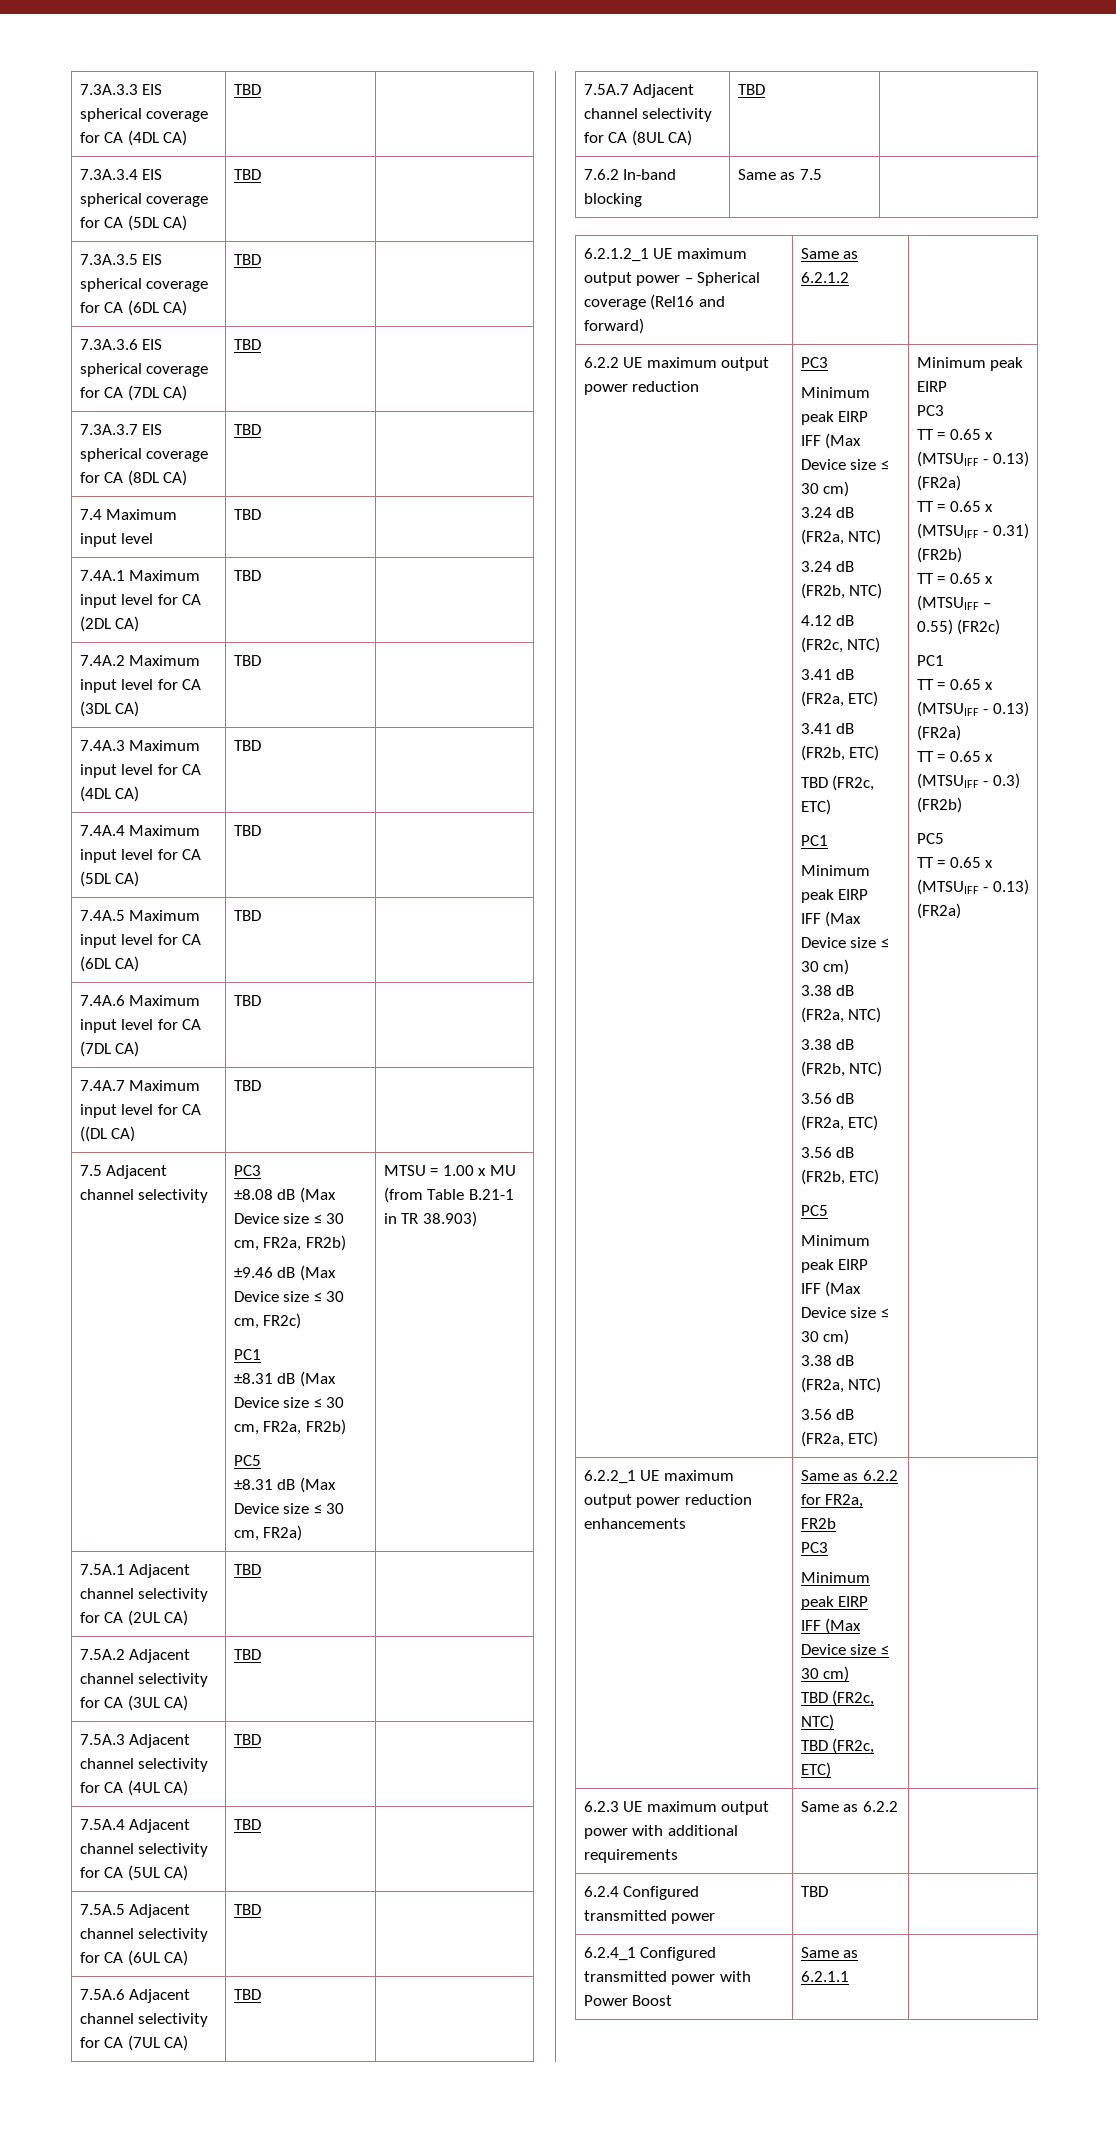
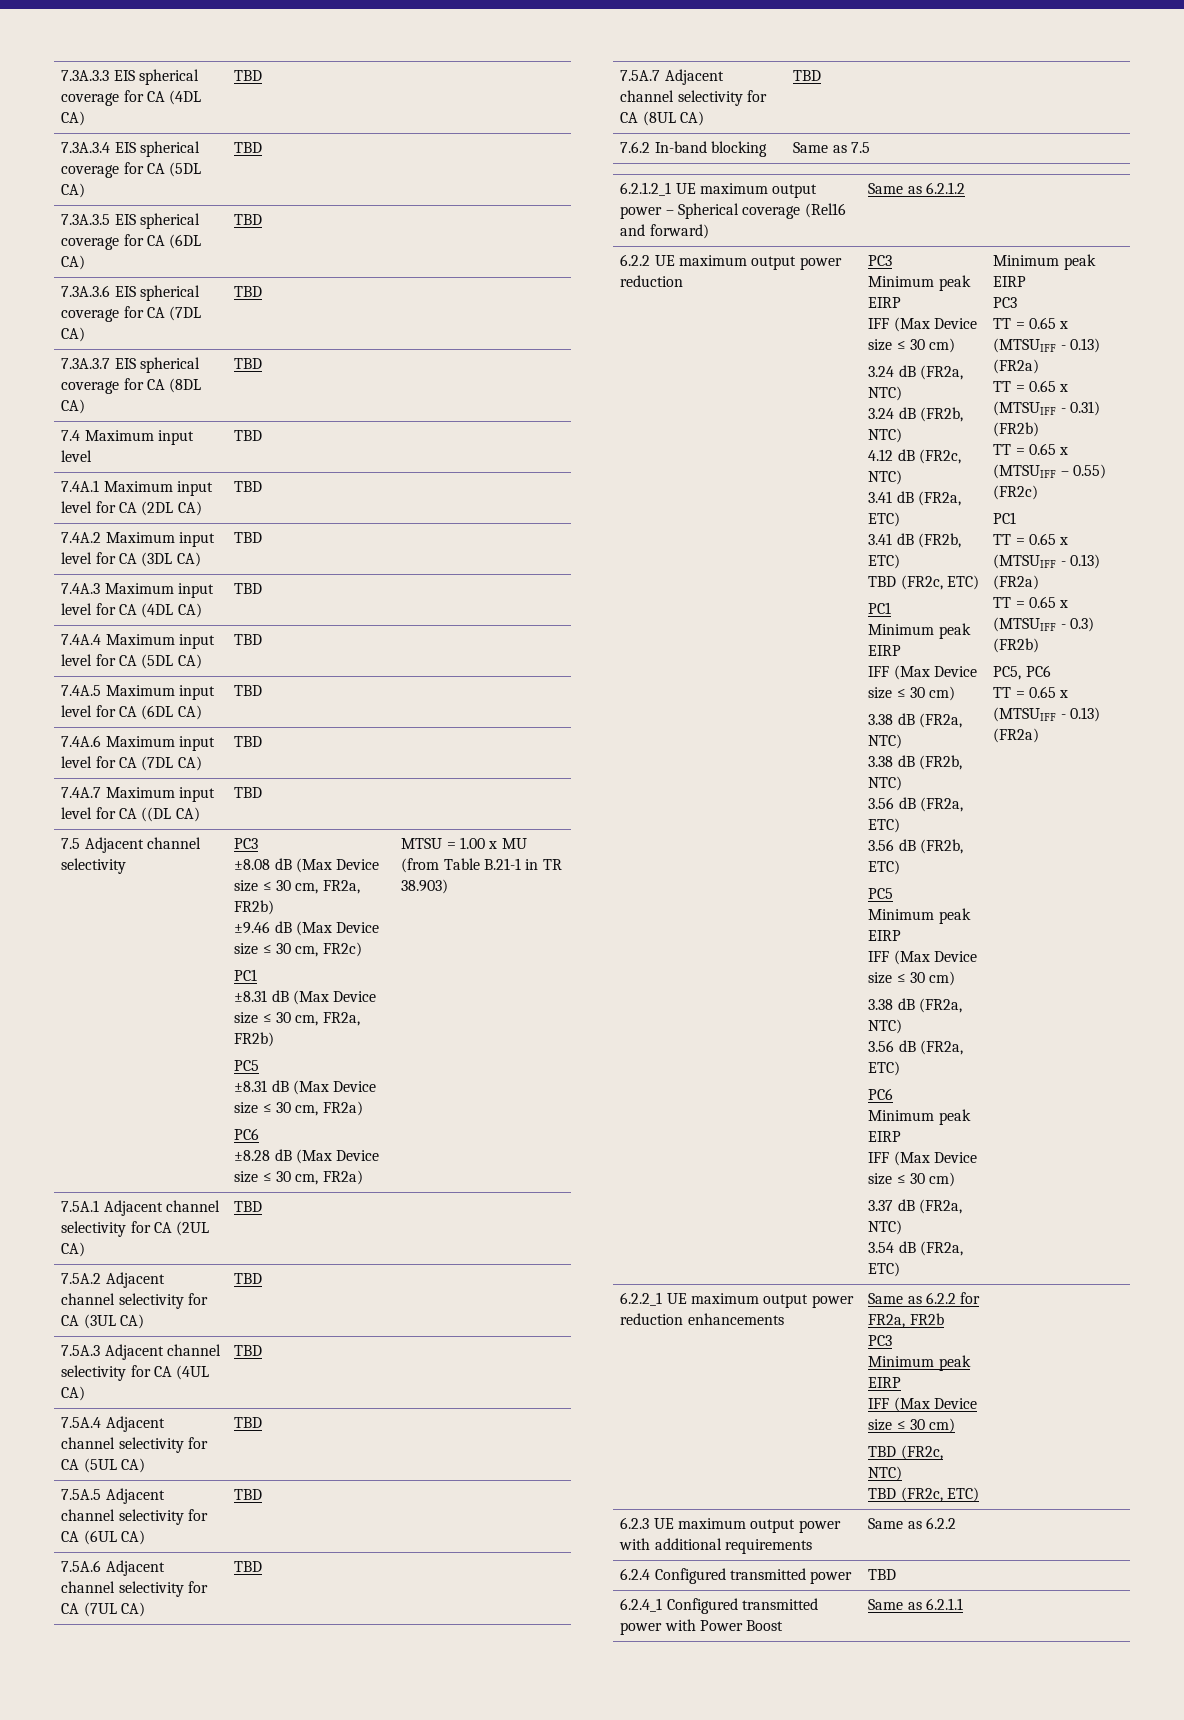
(303, 1533) none -> [234,1128,260,1140] [234,1149,380,1164] [234,1170,363,1185] // PC6 // ±8.28 dB (Max Device size ≤ 30 cm, FR2a)
(879, 1439) none -> [868,1088,894,1100] [868,1109,971,1125] [868,1131,902,1142] [868,1151,977,1166] [868,1172,956,1187] [868,1199,962,1214] [868,1220,903,1235] [868,1241,963,1256] [868,1262,901,1277] // PC6 // Minimum peak EIRP // IFF (Max Device size ≤ 30 cm) // 3.37 dB (FR2a, NTC) // 3.54 dB (FR2a, ETC)
[916,833,944,844] PC5 -> [993,665,1051,680] PC5, PC6

